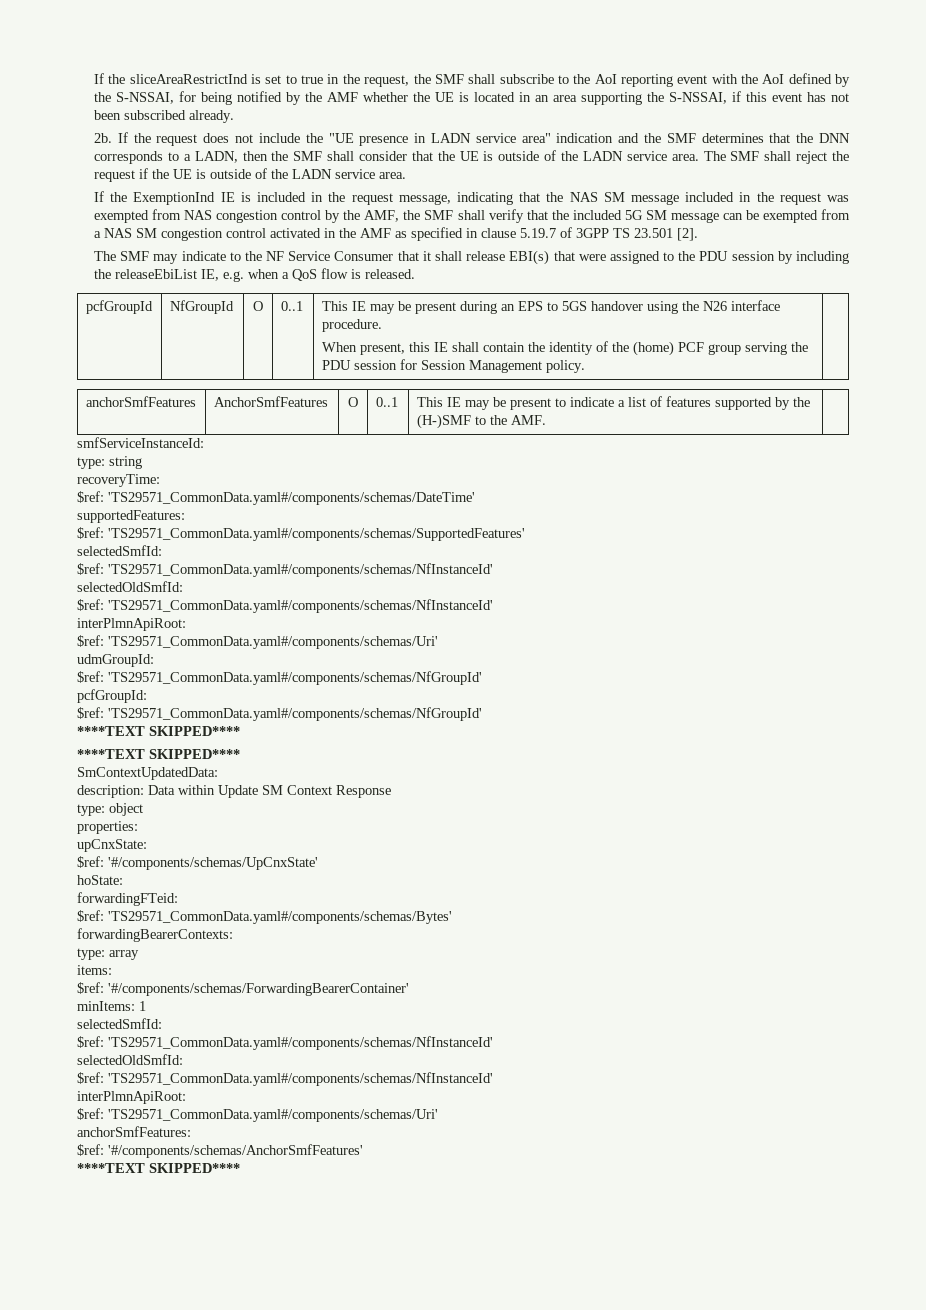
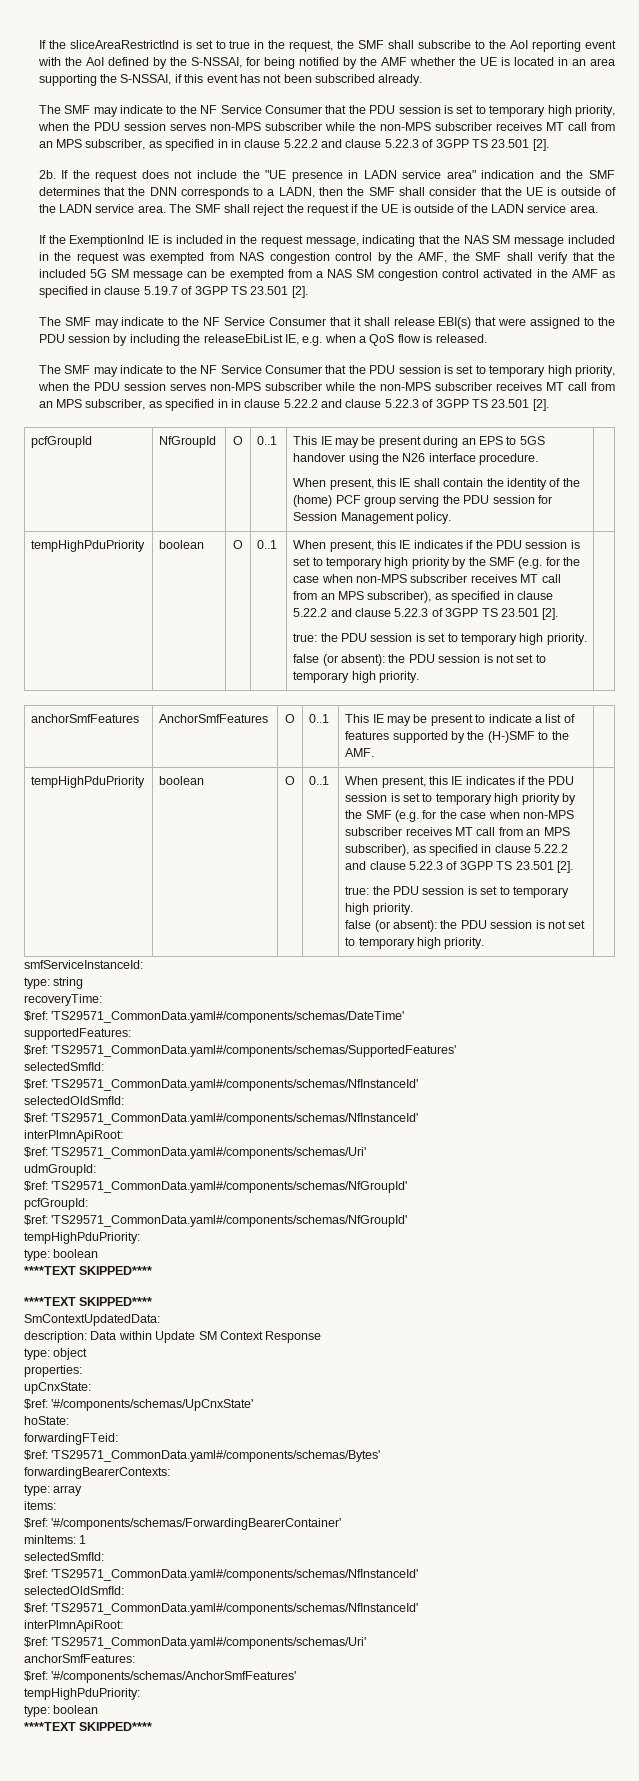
(235, 116) none -> [38,105,616,117] [37,122,615,131] [38,139,549,151] // The SMF may indicate to the NF Service Consumer that the PDU session is set to temporary high priority, when the PDU session serves non-MPS subscriber while the non-MPS subscriber receives MT call from an MPS subscriber, as specified in in clause 5.22.2 and clause 5.22.3 of 3GPP TS 23.501 [2].
(416, 274) none -> [38,365,616,377] [37,382,615,391] [38,399,549,411] // The SMF may indicate to the NF Service Consumer that the PDU session is set to temporary high priority, when the PDU session serves non-MPS subscriber while the non-MPS subscriber receives MT call from an MPS subscriber, as specified in in clause 5.22.2 and clause 5.22.3 of 3GPP TS 23.501 [2].
(585, 366) none -> [31,540,146,552] [159,540,205,549] [233,540,243,549] [257,540,278,549] [293,540,580,552] [293,557,581,569] [293,574,561,583] [293,591,553,603] [293,608,559,620] [293,633,587,645] [293,654,546,666] [293,671,420,683] // tempHighPduPriority | boolean | O | 0..1 | When present, this IE indicates if the PDU session is set to temporary high priority by the SMF (e.g. for the case when non-MPS subscriber receives MT call from an MPS subscriber), as specified in clause 5.22.2 and clause 5.22.3 of 3GPP TS 23.501 [2]. // true: the PDU session is set to temporary high priority. // false (or absent): the PDU session is not set to temporary high priority. |
(546, 420) none -> [31,776,146,788] [159,776,205,785] [285,776,295,785] [309,776,330,785] [345,776,574,788] [345,793,576,805] [345,810,574,822] [345,827,570,836] [345,844,569,856] [345,861,573,873] [345,886,569,898] [345,903,413,915] [345,920,586,932] [345,937,485,949] // tempHighPduPriority | boolean | O | 0..1 | When present, this IE indicates if the PDU session is set to temporary high priority by the SMF (e.g. for the case when non-MPS subscriber receives MT call from an MPS subscriber), as specified in clause 5.22.2 and clause 5.22.3 of 3GPP TS 23.501 [2]. // true: the PDU session is set to temporary high priority. // false (or absent): the PDU session is not set to temporary high priority. |
(482, 714) none -> [24,1232,140,1244] [24,1249,99,1261] // tempHighPduPriority: // type: boolean
(363, 1151) none -> [24,1688,140,1700] [24,1705,99,1717] // tempHighPduPriority: // type: boolean

